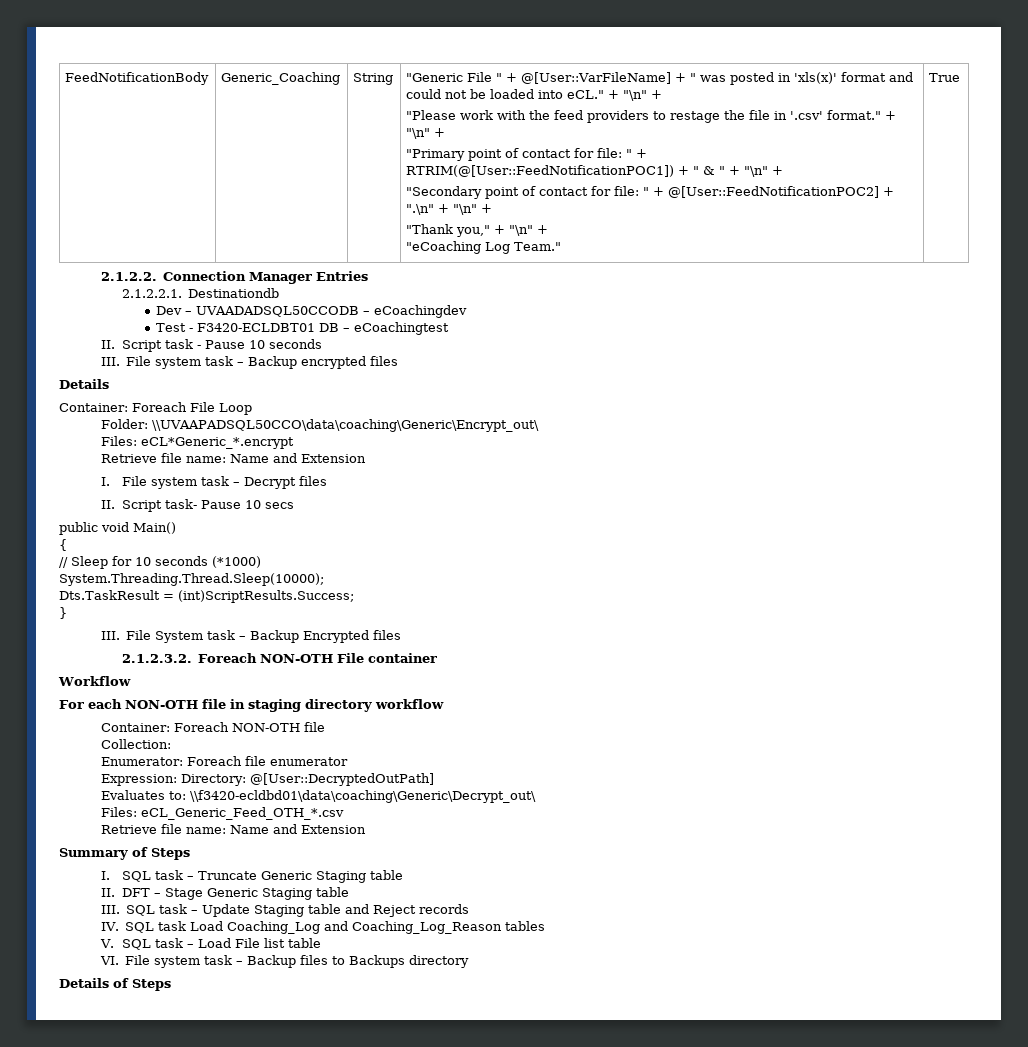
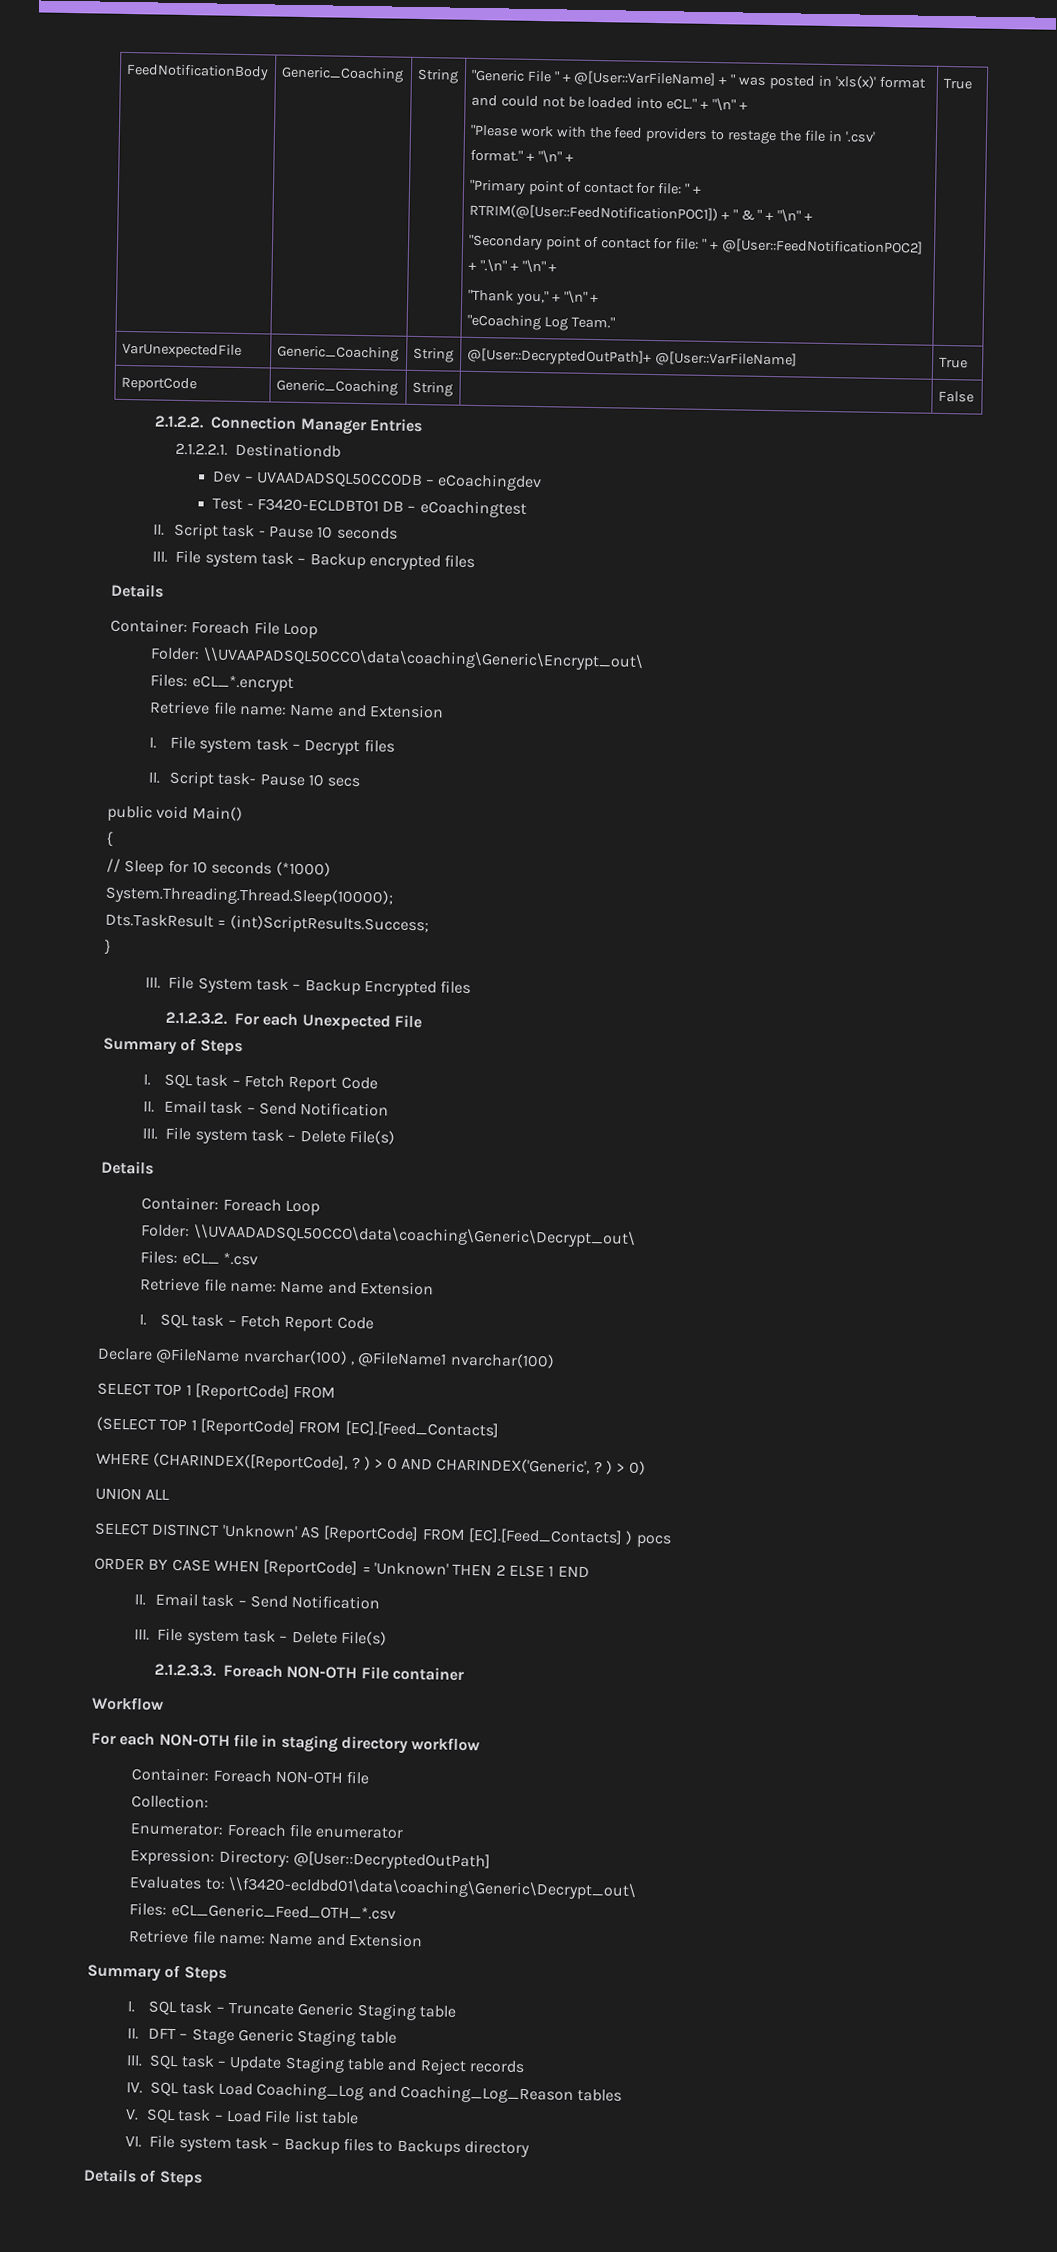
(961, 77) none -> [121,342,242,359] [276,345,399,362] [412,347,454,363] [466,347,797,368] [938,356,968,369] [120,376,197,393] [275,379,398,396] [411,381,453,397] [937,390,974,403] // VarUnexpectedFile | Generic_Coaching | String | @[User::DecryptedOutPath]+ @[User::VarFileName] | True // ReportCode | Generic_Coaching | String | | False
[140,437,294,449] eCL*Generic_*.encrypt -> [191,675,294,692] eCL_*.encrypt
(192, 658) none -> [233,1012,422,1031] [103,1037,243,1056] [143,1073,378,1092] [143,1099,390,1117] [142,1126,395,1145] [101,1160,154,1175] [141,1196,320,1216] [141,1224,636,1248] [140,1250,258,1266] [140,1277,434,1296] [139,1313,374,1332] [97,1347,555,1369] [97,1382,337,1401] [96,1416,499,1438] [96,1452,646,1476] [95,1487,171,1501] [94,1522,672,1548] [94,1557,590,1578] [134,1592,381,1610] [134,1627,387,1646] [153,1663,217,1677] For each Unexpected File // Summary of Steps // I. SQL task – Fetch Report Code // II. Email task – Send Notification // III. File system task – Delete File(s) // Details // Container: Foreach Loop // Folder: \\UVAADADSQL50CCO\data\coaching\Generic\Decrypt_out\ // Files: eCL_ *.csv // Retrieve file name: Name and Extension // I. SQL task – Fetch Report Code // Declare @FileName nvarchar(100) , @FileName1 nvarchar(100) // SELECT TOP 1 [ReportCode] FROM // (SELECT TOP 1 [ReportCode] FROM [EC].[Feed_Contacts] // WHERE (CHARINDEX([ReportCode], ? ) > 0 AND CHARINDEX('Generic', ? ) > 0) // UNION ALL // SELECT DISTINCT 'Unknown' AS [ReportCode] FROM [EC].[Feed_Contacts] ) pocs // ORDER BY CASE WHEN [ReportCode] = 'Unknown' THEN 2 ELSE 1 END // II. Email task – Send Notification // III. File system task – Delete File(s) // 2.1.2.3.3.

